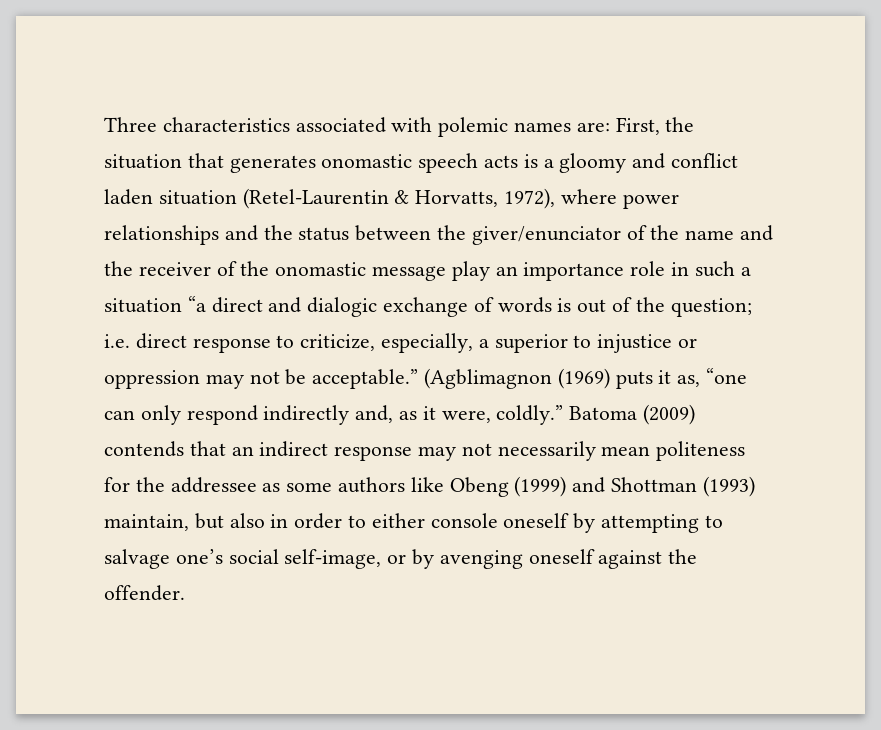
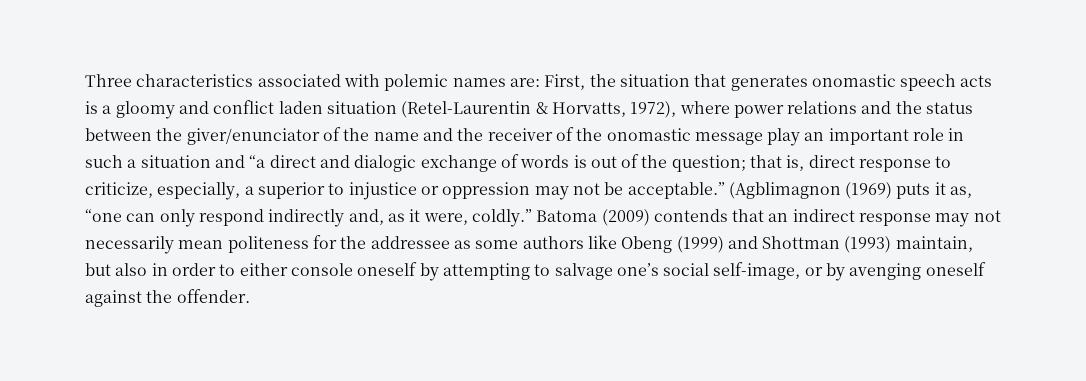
[104,225,219,245] relationships -> [787,101,858,114] relations
[523,262,625,281] importance -> [828,128,909,145] important
(182, 305) none -> [214,155,245,168] and
[104,334,130,348] i.e. -> [750,155,805,171] that is,

